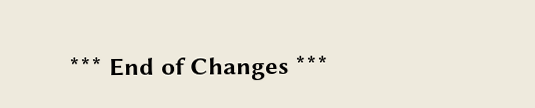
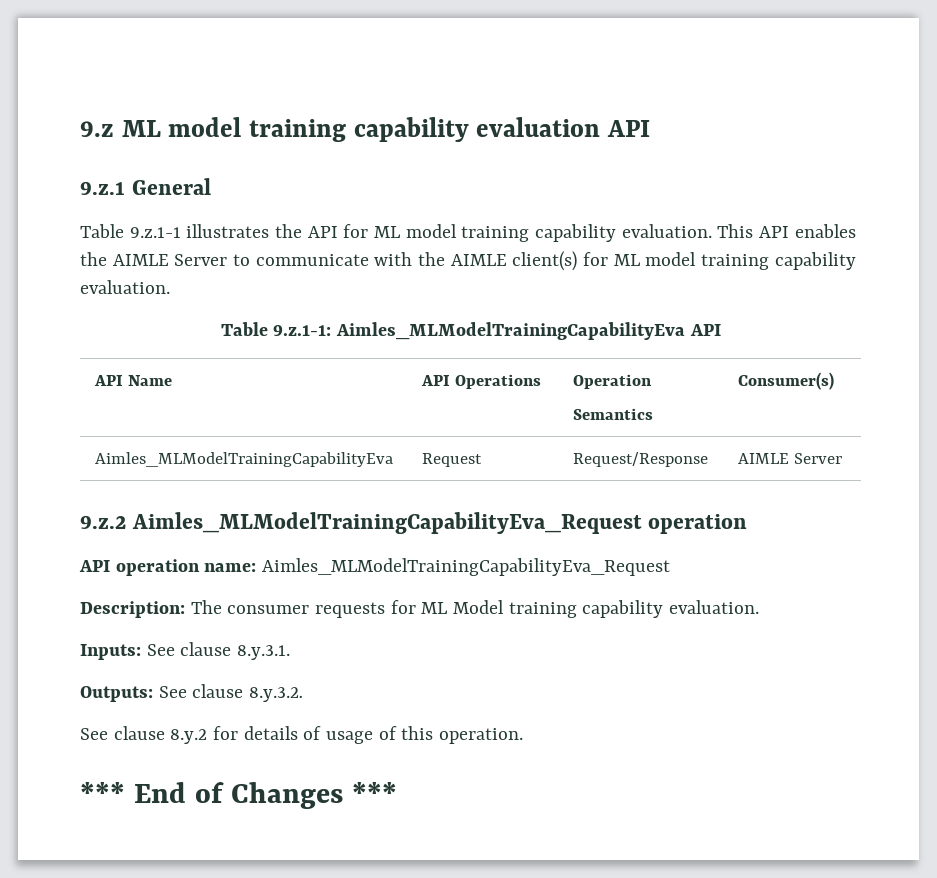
(69, 66) none -> [80,117,651,142] [80,178,211,195] [80,224,856,242] [80,251,856,271] [80,280,170,294] [220,322,721,340] [93,375,172,386] [420,374,541,389] [572,374,652,389] [572,408,653,420] [737,372,834,390] [94,452,393,467] [421,453,482,467] [572,452,708,467] [737,453,842,464] [80,512,748,534] [79,558,671,576] [80,600,760,618] [80,642,291,660] [80,684,304,702] [80,726,524,744] 9.z ML model training capability evaluation API // 9.z.1 General // Table 9.z.1-1 illustrates the API for ML model training capability evaluation. This API enables the AIMLE Server to communicate with the AIMLE client(s) for ML model training capability evaluation. // Table 9.z.1-1: Aimles_MLModelTrainingCapabilityEva API // API Name | API Operations | Operation // Semantics | Consumer(s) // Aimles_MLModelTrainingCapabilityEva | Request | Request/Response | AIMLE Server // 9.z.2 Aimles_MLModelTrainingCapabilityEva_Request operation // API operation name: Aimles_MLModelTrainingCapabilityEva_Request // Description: The consumer requests for ML Model training capability evaluation. // Inputs: See clause 8.y.3.1. // Outputs: See clause 8.y.3.2. // See clause 8.y.2 for details of usage of this operation. //

